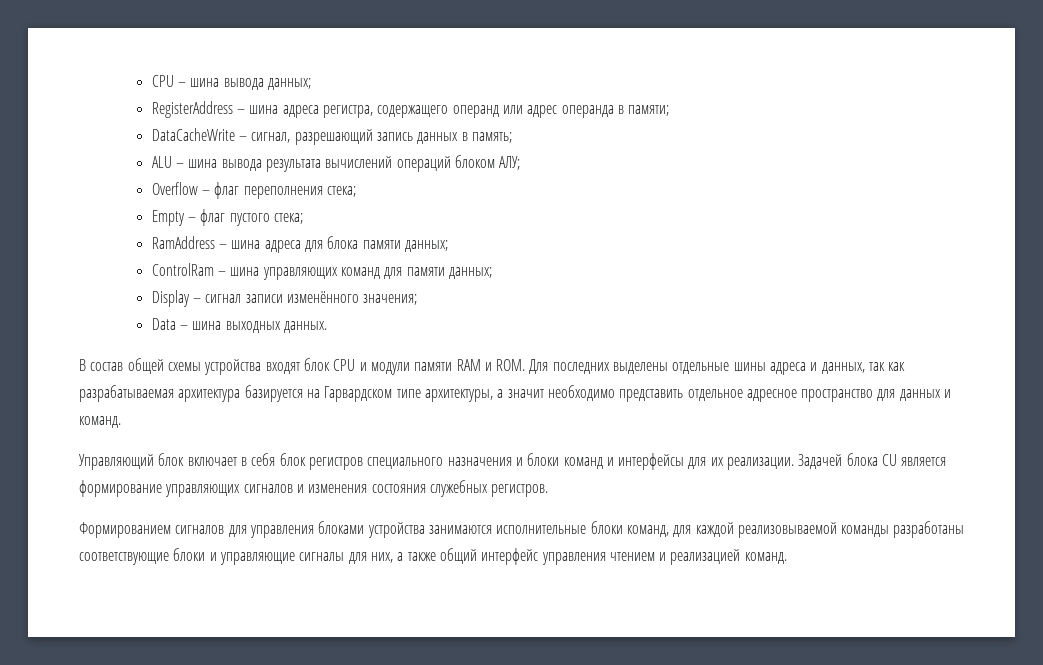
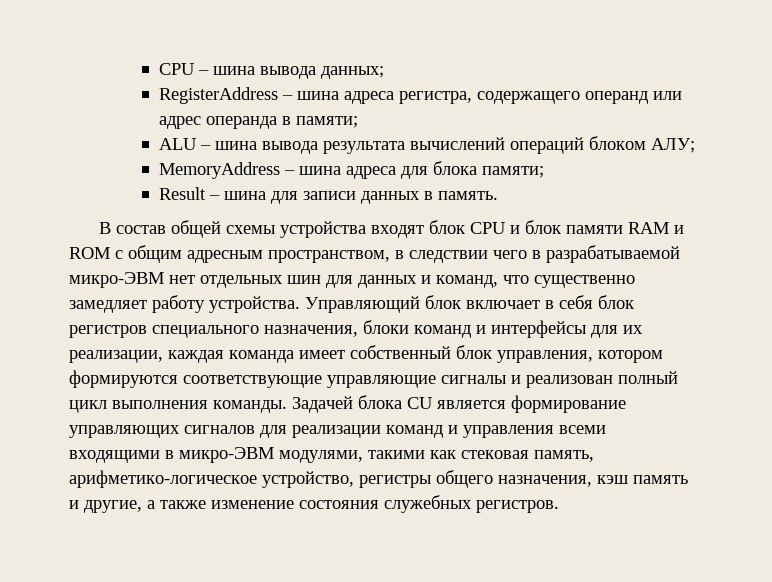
[151,128,513,145] // DataCacheWrite – сигнал, разрешающий запись данных в память; -> (358, 122) none
[151,182,357,199] [151,209,304,226] [151,236,215,249] Overflow – флаг переполнения стека; // Empty – флаг пустого стека; // RamAddress -> [158,162,280,179] MemoryAddress
[362,240,449,252] [151,263,493,280] [151,290,418,307] [151,318,328,333] памяти данных; // ControlRam – шина управляющих команд для памяти данных; // Display – сигнал записи изменённого значения; // Data – шина выходных данных. -> [481,166,544,178] [158,187,498,204] памяти; // Result – шина для записи данных в память.
[370,362,410,375] модули -> [524,220,561,234] блок
[496,359,906,375] [79,385,952,402] [79,416,121,428] ROM. Для последних выделены отдельные шины адреса и данных, так как разрабатываемая архитектура базируется на Гарвардском типе архитектуры, а значит необходимо представить отдельное адресное пространство для данных и команд. // -> [69,245,680,263] [69,272,635,288] [69,295,300,313] ROM с общим адресным пространством, в следствии чего в разрабатываемой микро-ЭВМ нет отдельных шин для данных и команд, что существенно замедляет работу устройства.
[447,457,523,466] назначения и -> [264,325,358,337] назначения,
[727,457,795,470] реализации. -> [69,345,663,363] [69,370,678,388] [69,400,287,413] реализации, каждая команда имеет собственный блок управления, котором формируются соответствующие управляющие сигналы и реализован полный цикл выполнения команды.
[296,480,549,497] [79,521,965,538] [79,548,787,565] и изменения состояния служебных регистров. // Формированием сигналов для управления блоками устройства занимаются исполнительные блоки команд, для каждой реализовываемой команды разработаны соответствующие блоки и управляющие сигналы для них, а также общий интерфейс управления чтением и реализацией команд. -> [260,425,606,438] [69,447,594,463] [69,470,688,488] [69,495,559,513] для реализации команд и управления всеми входящими в микро-ЭВМ модулями, такими как стековая память, арифметико-логическое устройство, регистры общего назначения, кэш память и другие, а также изменение состояния служебных регистров.

